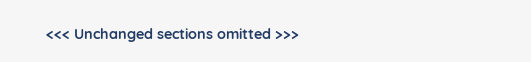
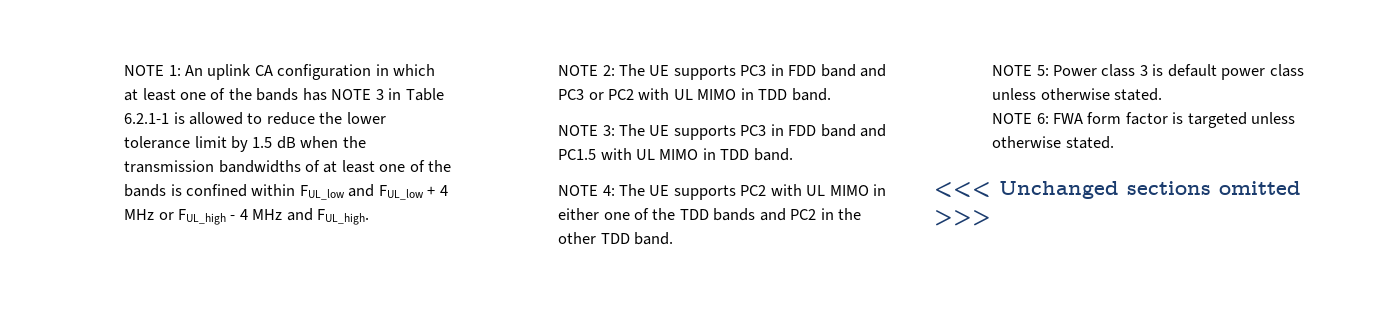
(46, 35) none -> [124,64,436,80] [124,88,444,101] [124,112,386,125] [124,136,366,152] [124,160,452,173] [124,184,448,200] [124,208,370,225] [558,64,887,80] [558,88,831,101] [558,124,887,140] [558,148,793,161] [558,184,887,200] [558,208,862,221] [558,232,674,245] [992,64,1304,80] [992,88,1163,101] [992,112,1296,128] [992,136,1114,149] NOTE 1: An uplink CA configuration in which at least one of the bands has NOTE 3 in Table 6.2.1-1 is allowed to reduce the lower tolerance limit by 1.5 dB when the transmission bandwidths of at least one of the bands is confined within FUL_low and FUL_low + 4 MHz or FUL_high - 4 MHz and FUL_high. // NOTE 2: The UE supports PC3 in FDD band and PC3 or PC2 with UL MIMO in TDD band. // NOTE 3: The UE supports PC3 in FDD band and PC1.5 with UL MIMO in TDD band. // NOTE 4: The UE supports PC2 with UL MIMO in either one of the TDD bands and PC2 in the other TDD band. // NOTE 5: Power class 3 is default power class unless otherwise stated. // NOTE 6: FWA form factor is targeted unless otherwise stated. //

